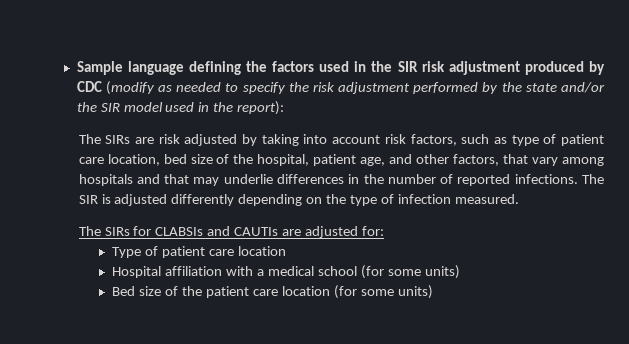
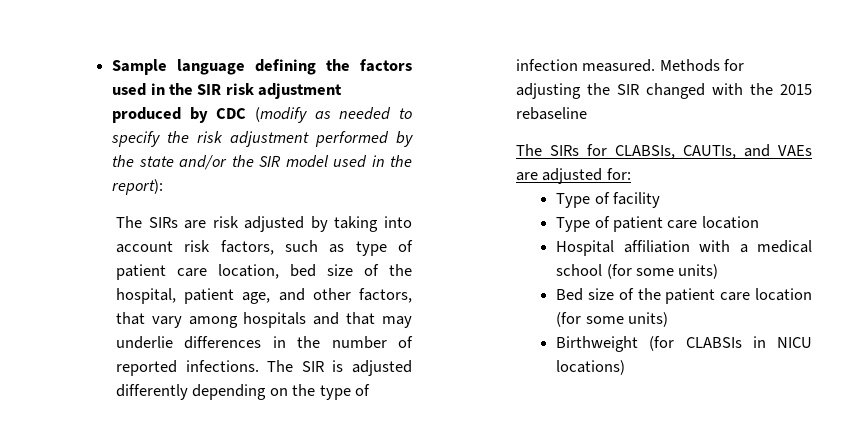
(519, 199) none -> [659,59,745,72] [515,83,812,99] [515,107,587,120] Methods for adjusting the SIR changed with the 2015 rebaseline
[155,226,279,236] CLABSIs and CAUTIs -> [614,144,812,159] CLABSIs, CAUTIs, and VAEs
(384, 231) none -> [556,192,660,208] // Type of facility
(433, 292) none -> [556,336,812,352] [556,360,626,375] // Birthweight (for CLABSIs in NICU locations)

